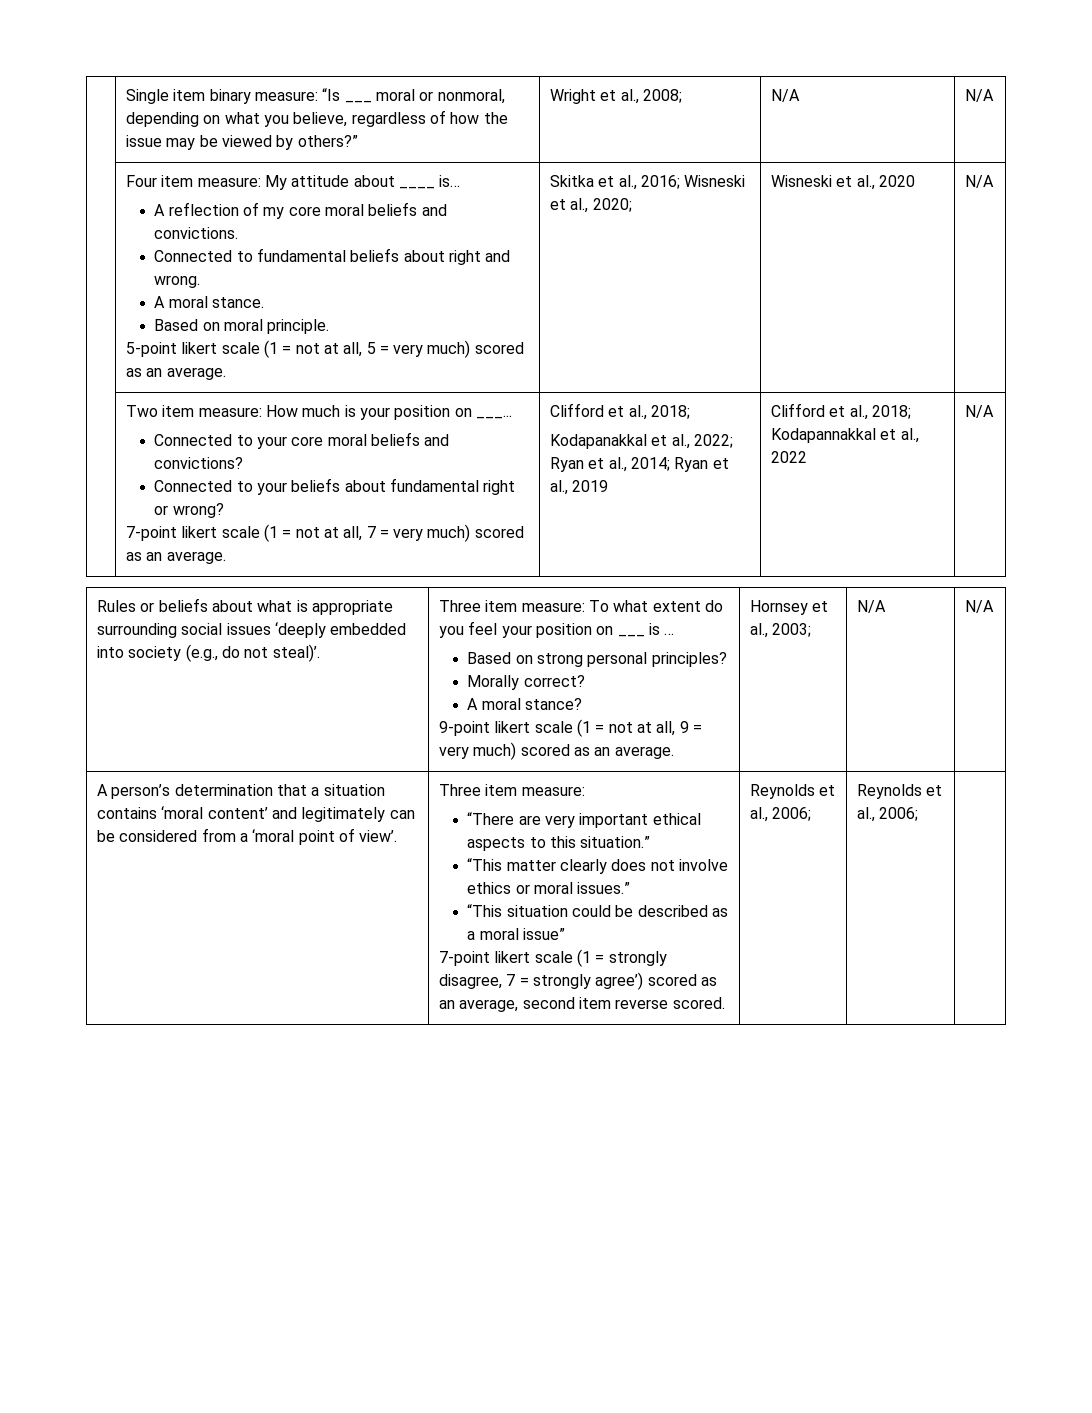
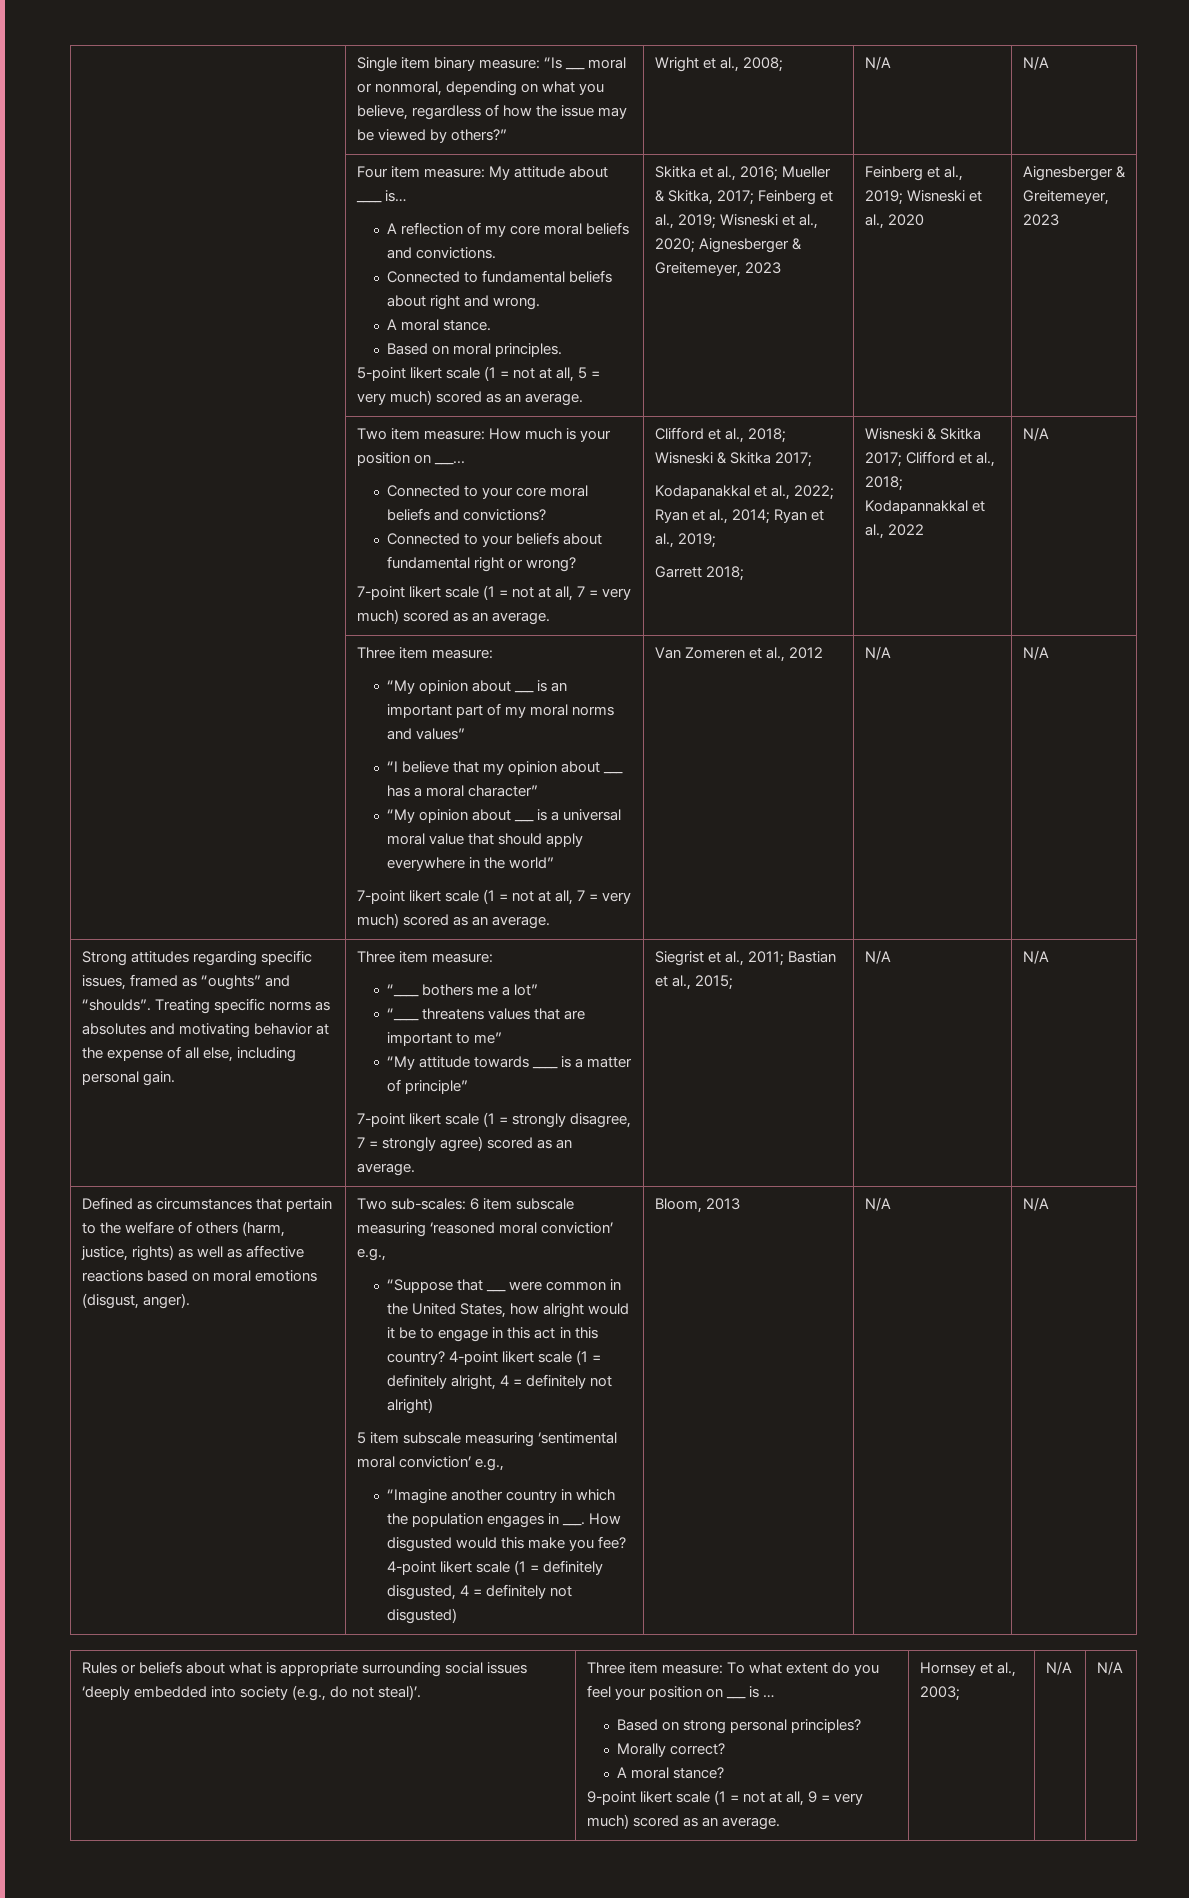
[267,319,330,334] principle. -> [495,343,563,357] principles.
[684,175,746,187] [549,198,632,213] Wisneski et al., 2020; | -> [782,166,832,178] [654,190,834,205] [654,214,819,229] [654,238,803,253] [654,262,781,277] [864,166,964,181] [864,190,903,205] Mueller & Skitka, 2017; Feinberg et al., 2019; Wisneski et al., 2020; Aignesberger & Greitemeyer, 2023 | Feinberg et al., 2019;
[964,175,994,188] N/A -> [1022,166,1126,181] [1022,190,1109,205] [1022,214,1059,226] Aignesberger & Greitemeyer, 2023
(690, 412) none -> [654,452,813,467] Wisneski & Skitka 2017;
[572,480,609,492] 2019 | -> [677,533,716,548] [654,566,744,581] [864,428,982,440] [864,452,902,467] 2019; // Garrett 2018; | Wisneski & Skitka 2017;
(994, 411) none -> [356,647,494,659] [387,680,568,694] [387,703,615,718] [387,728,466,740] [387,761,624,775] [387,785,539,797] [387,809,622,823] [387,833,584,847] [387,857,555,871] [356,889,632,905] [356,913,551,929] [654,647,824,662] [864,646,891,660] [1022,646,1049,660] [81,950,313,966] [81,974,291,990] [81,998,331,1014] [81,1023,330,1038] [81,1046,297,1062] [81,1071,175,1086] [356,951,494,963] [387,984,539,997] [387,1008,586,1021] [387,1032,503,1046] [387,1056,633,1070] [387,1079,469,1094] [356,1112,632,1128] [356,1136,573,1152] [356,1163,415,1176] [654,951,837,966] [654,975,734,990] [864,950,891,964] [1022,950,1049,964] [81,1197,333,1212] [81,1221,286,1237] [80,1245,305,1261] [81,1270,318,1282] [81,1293,190,1309] [356,1198,575,1210] [356,1222,614,1237] [356,1248,386,1261] [387,1279,622,1293] [387,1303,630,1318] [387,1327,598,1342] [387,1350,602,1365] [387,1374,613,1390] [387,1398,434,1414] [356,1432,618,1447] [356,1456,505,1471] [387,1489,616,1504] [387,1513,622,1528] [387,1536,627,1552] [387,1560,604,1575] [387,1584,573,1600] [387,1608,458,1624] [654,1198,740,1213] [864,1197,891,1211] [1022,1197,1049,1211] // | Three item measure: // “My opinion about ___ is an important part of my moral norms and values” // “I believe that my opinion about ___ has a moral character” // “My opinion about ___ is a universal moral value that should apply everywhere in the world” // 7-point likert scale (1 = not at all, 7 = very much) scored as an average. | Van Zomeren et al., 2012 | N/A | N/A // Strong attitudes regarding specific issues, framed as “oughts” and “shoulds”. Treating specific norms as absolutes and motivating behavior at the expense of all else, including personal gain. | Three item measure: // “____ bothers me a lot” // “____ threatens values that are important to me” // “My attitude towards ____ is a matter of principle” // 7-point likert scale (1 = strongly disagree, 7 = strongly agree) scored as an average. | Siegrist et al., 2011; Bastian et al., 2015; | N/A | N/A // Defined as circumstances that pertain to the welfare of others (harm, justice, rights) as well as affective reactions based on moral emotions (disgust, anger). | Two sub-scales: 6 item subscale measuring ‘reasoned moral conviction’ e.g., // “Suppose that ___ were common in the United States, how alright would it be to engage in this act in this country? 4-point likert scale (1 = definitely alright, 4 = definitely not alright) // 5 item subscale measuring ‘sentimental moral conviction’ e.g., // “Imagine another country in which the population engages in ___. How disgusted would this make you fee? 4-point likert scale (1 = definitely disgusted, 4 = definitely not disgusted) | Bloom, 2013 | N/A | N/A
[96,784,385,799] [96,806,415,822] [96,828,398,845] [438,784,585,796] [467,812,701,828] [467,836,651,851] [467,858,728,874] [467,882,631,894] [467,904,728,917] [467,928,565,940] [438,949,667,967] [438,972,717,990] [438,997,725,1012] [749,784,836,799] [749,807,812,822] [856,784,943,799] [856,807,919,822] // A person’s determination that a situation contains ‘moral content’ and legitimately can be considered from a ‘moral point of view’. | Three item measure: // “There are very important ethical aspects to this situation.” // “This matter clearly does not involve ethics or moral issues.” // “This situation could be described as a moral issue” // 7-point likert scale (1 = strongly disagree, 7 = strongly agree’) scored as an average, second item reverse scored. | Reynolds et al., 2006; | Reynolds et al., 2006; | -> (1123, 1668) none

